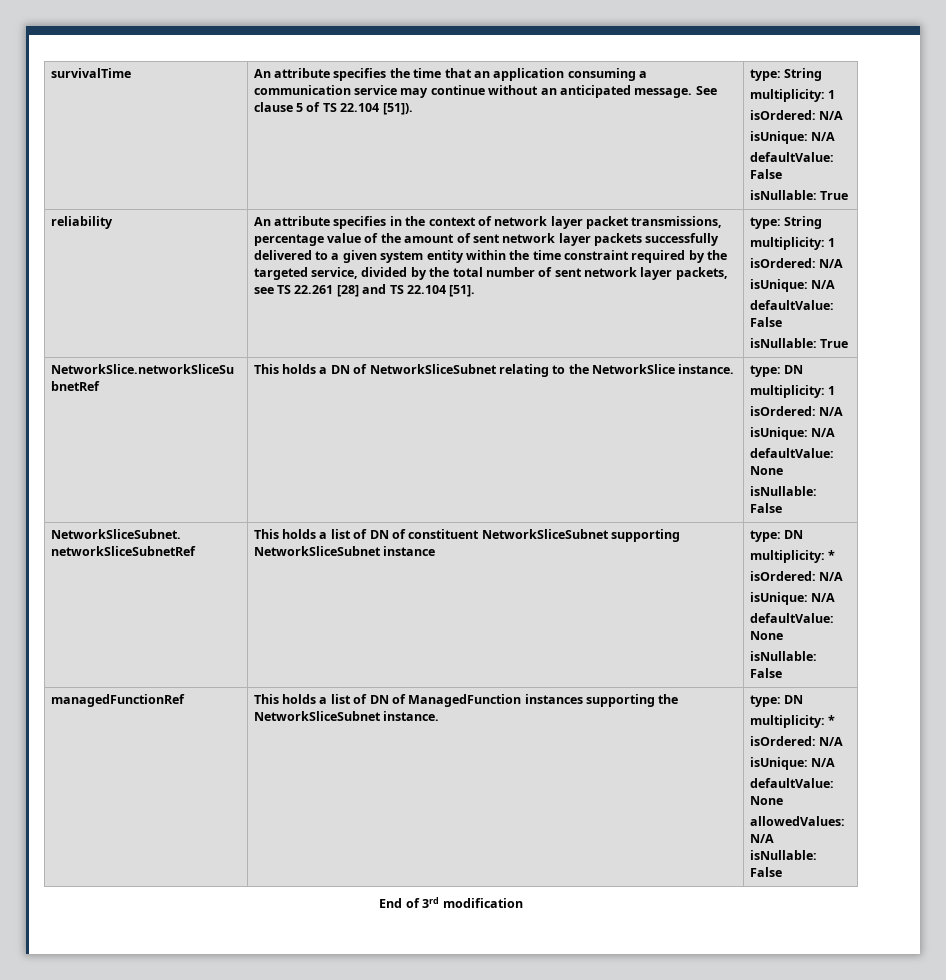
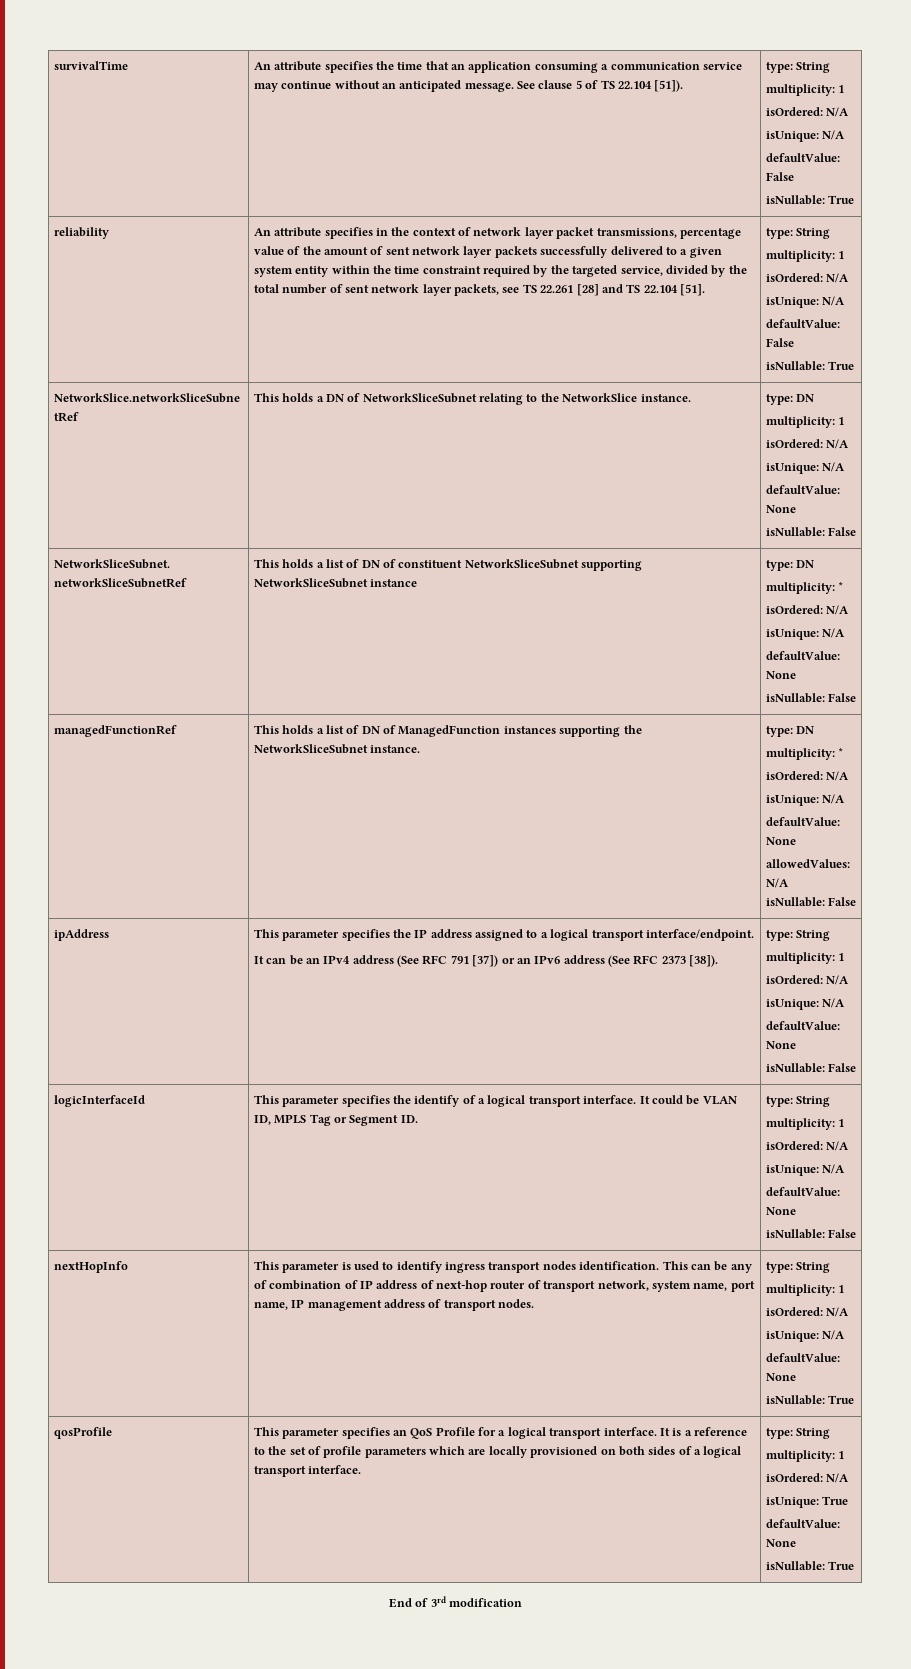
(782, 872) none -> [53,929,109,941] [253,929,754,941] [253,955,719,967] [765,930,831,941] [765,952,845,964] [765,975,850,985] [765,998,846,1010] [765,1021,840,1030] [765,1041,796,1049] [765,1063,857,1073] [53,1095,145,1107] [253,1095,737,1107] [253,1114,418,1126] [765,1096,831,1107] [765,1118,845,1130] [765,1141,850,1151] [765,1164,846,1176] [765,1187,840,1196] [765,1207,796,1215] [765,1229,857,1239] [53,1261,128,1273] [253,1261,752,1273] [253,1280,755,1292] [253,1299,535,1311] [765,1262,831,1273] [765,1284,845,1296] [765,1307,850,1317] [765,1330,846,1342] [765,1353,840,1362] [765,1373,796,1381] [765,1395,855,1405] [53,1427,112,1439] [253,1427,748,1439] [253,1446,742,1458] [253,1465,362,1477] [765,1428,831,1439] [765,1450,845,1462] [765,1473,850,1483] [765,1496,849,1508] [765,1519,840,1528] [765,1539,796,1547] [765,1561,855,1571] // ipAddress | This parameter specifies the IP address assigned to a logical transport interface/endpoint. // It can be an IPv4 address (See RFC 791 [37]) or an IPv6 address (See RFC 2373 [38]). | type: String // multiplicity: 1 // isOrdered: N/A // isUnique: N/A // defaultValue: None // isNullable: False // logicInterfaceId | This parameter specifies the identify of a logical transport interface. It could be VLAN ID, MPLS Tag or Segment ID. | type: String // multiplicity: 1 // isOrdered: N/A // isUnique: N/A // defaultValue: None // isNullable: False // nextHopInfo | This parameter is used to identify ingress transport nodes identification. This can be any of combination of IP address of next-hop router of transport network, system name, port name, IP management address of transport nodes. | type: String // multiplicity: 1 // isOrdered: N/A // isUnique: N/A // defaultValue: None // isNullable: True // qosProfile | This parameter specifies an QoS Profile for a logical transport interface. It is a reference to the set of profile parameters which are locally provisioned on both sides of a logical transport interface. | type: String // multiplicity: 1 // isOrdered: N/A // isUnique: True // defaultValue: None // isNullable: True

